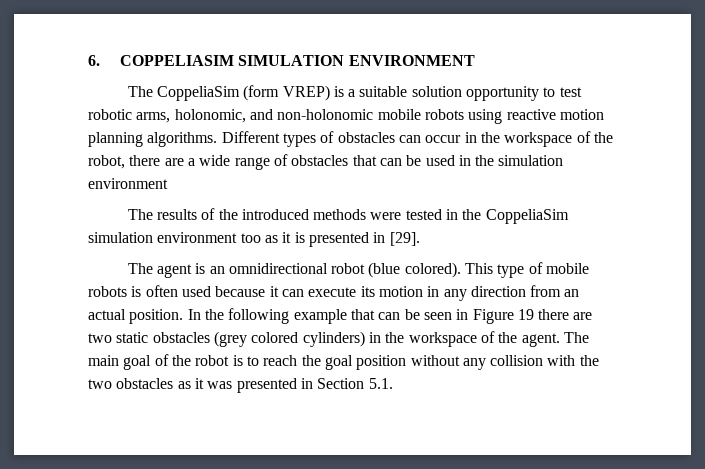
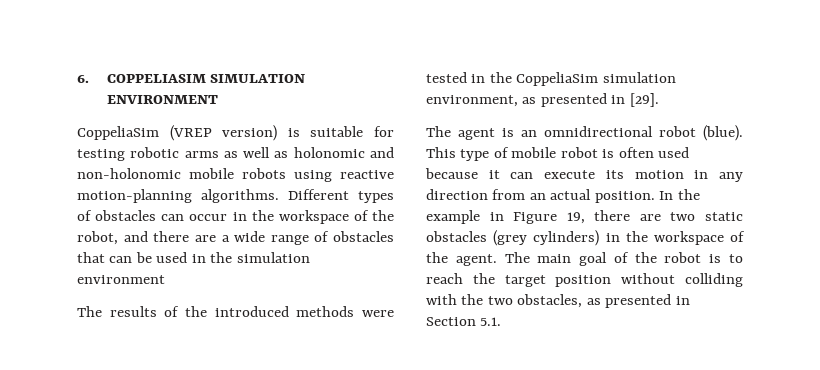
[127,85,582,101] [88,109,246,123] The CoppeliaSim (form VREP) is a suitable solution opportunity to test robotic arms, holonomic, -> [77,125,394,141] [77,147,365,161] CoppeliaSim (VREP version) is suitable for testing robotic arms as well as holonomic
[559,109,604,120] [88,132,143,147] motion planning -> [77,189,192,203] motion-planning
(125, 162) none -> [123,231,148,242] and
[157,232,305,243] environment too as it is -> [426,95,537,107] environment, as
[368,262,461,278] (blue colored). -> [703,125,743,141] (blue).
[88,286,127,297] robots -> [560,147,598,158] robot
[228,308,452,324] following example that can be seen -> [426,210,480,224] example
[517,309,534,320] 19 -> [566,212,585,224] 19,
[251,332,299,343] colored -> (528, 238) none
[324,355,353,370] goal -> [504,275,546,287] target
[462,355,544,370] any collision -> [685,273,743,287] colliding
[116,378,233,389] obstacles as it was -> [517,294,601,308] obstacles, as

